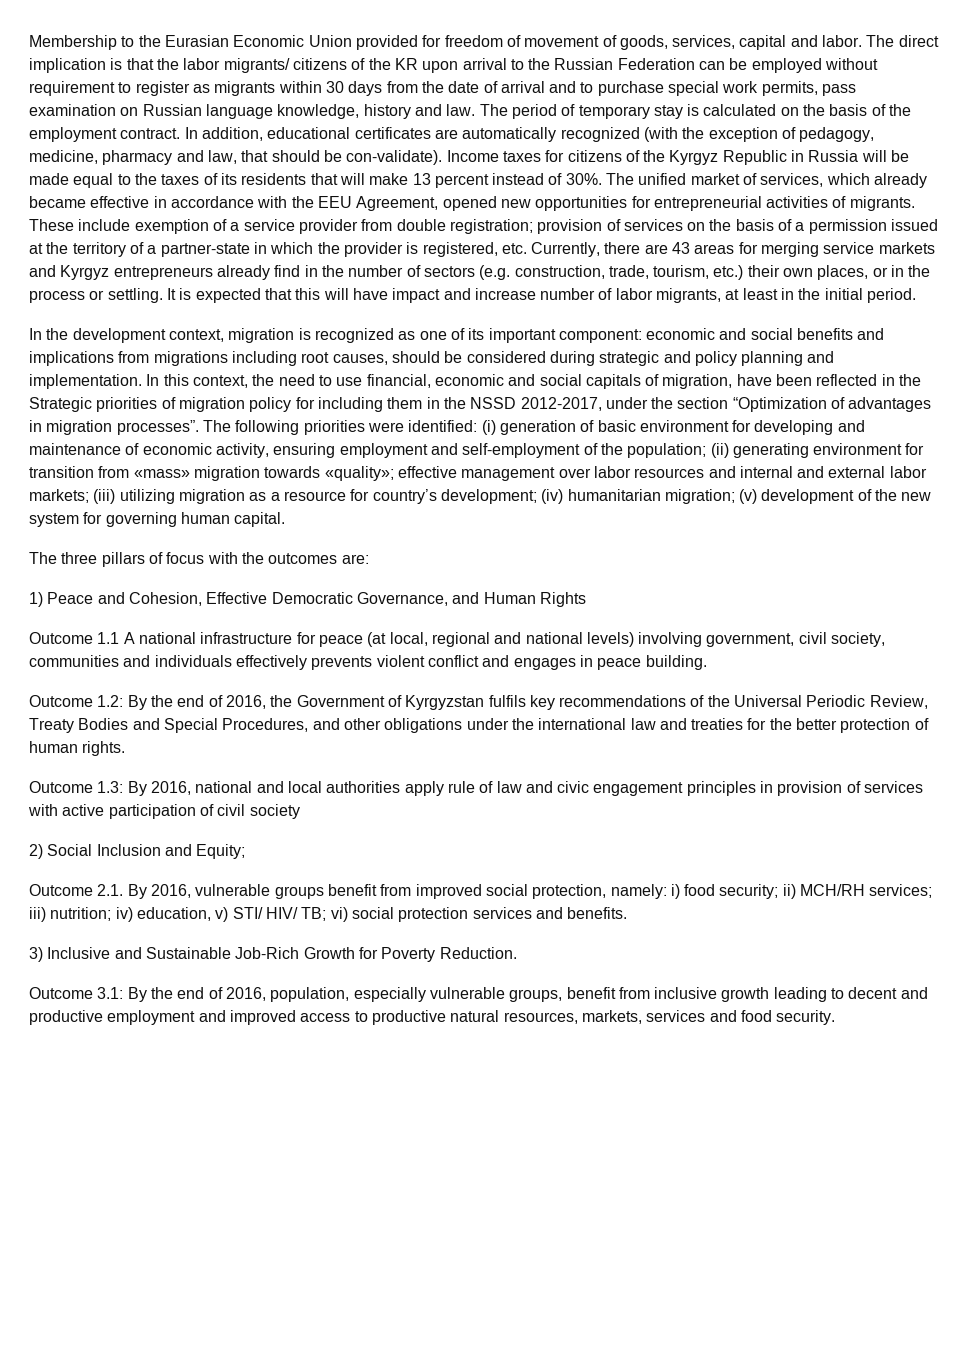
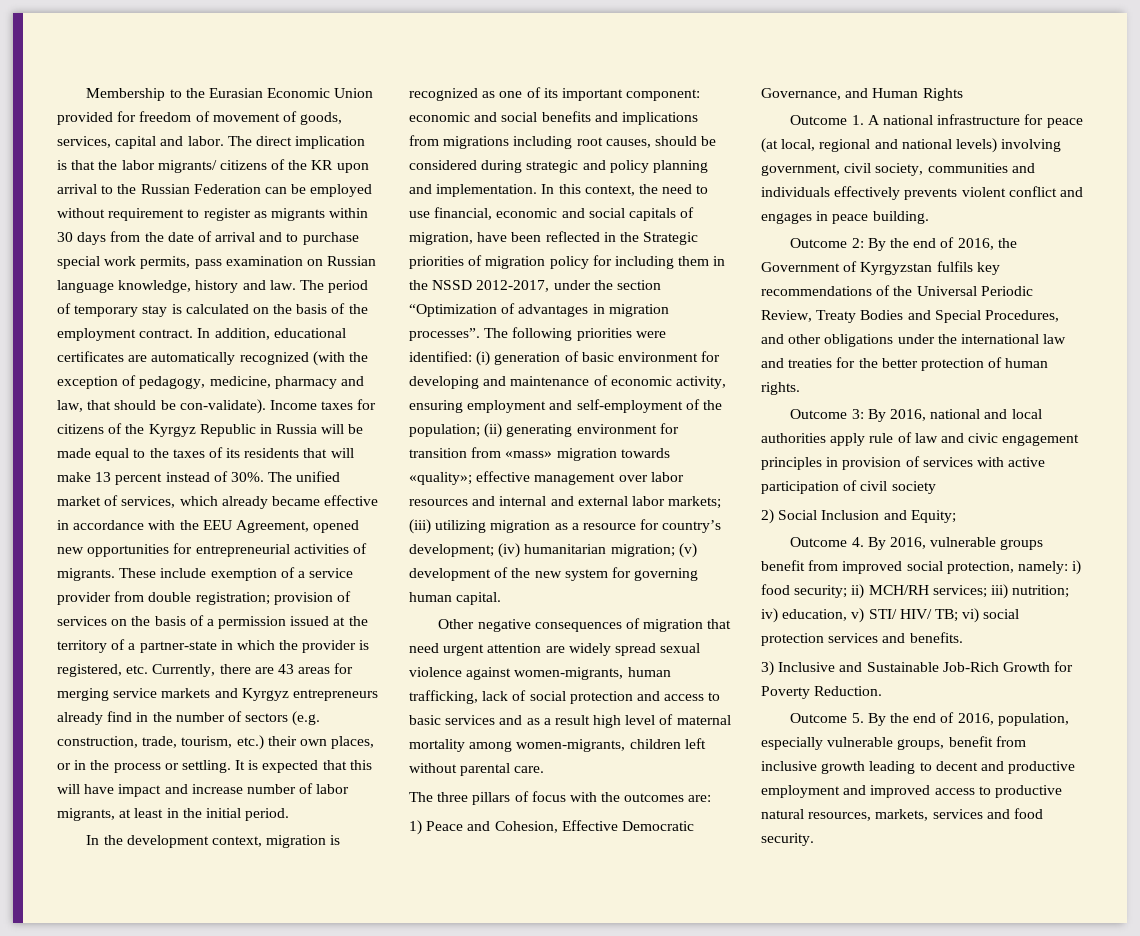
(286, 519) none -> [438,618,732,632] [409,643,701,656] [409,667,671,680] [409,690,721,704] [409,714,731,728] [409,738,706,752] [409,763,545,776] // Other negative consequences of migration that need urgent attention are widely spread sexual violence against women-migrants, human trafficking, lack of social protection and access to basic services and as a result high level of maternal mortality among women-migrants, children left without parental care.
[97,632,120,644] 1.1 -> [851,115,864,125] 1.
[97,695,124,707] 1.2: -> [851,238,864,248] 2:
[97,781,124,793] 1.3: -> [851,409,864,419] 3:
[97,884,124,896] 2.1. -> [851,537,864,547] 4.
[97,987,124,999] 3.1: -> [851,713,864,723] 5.

